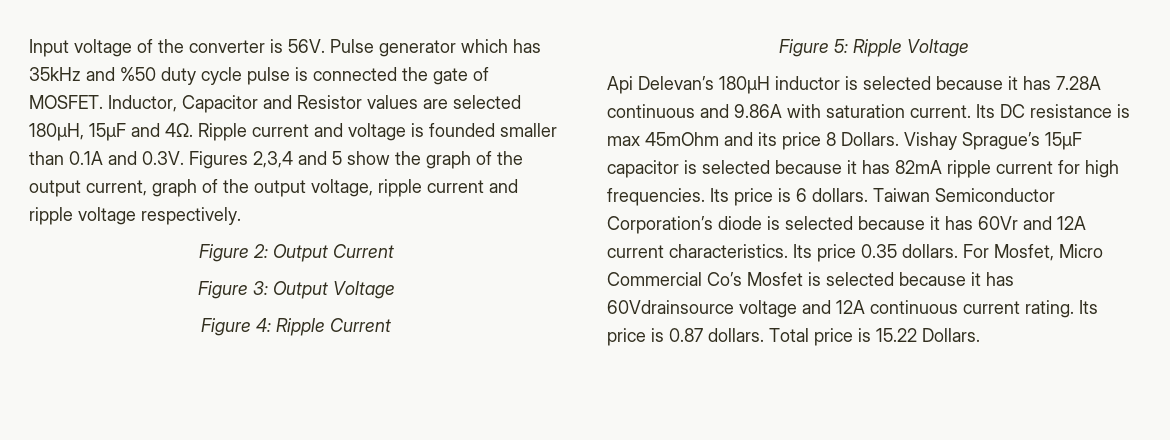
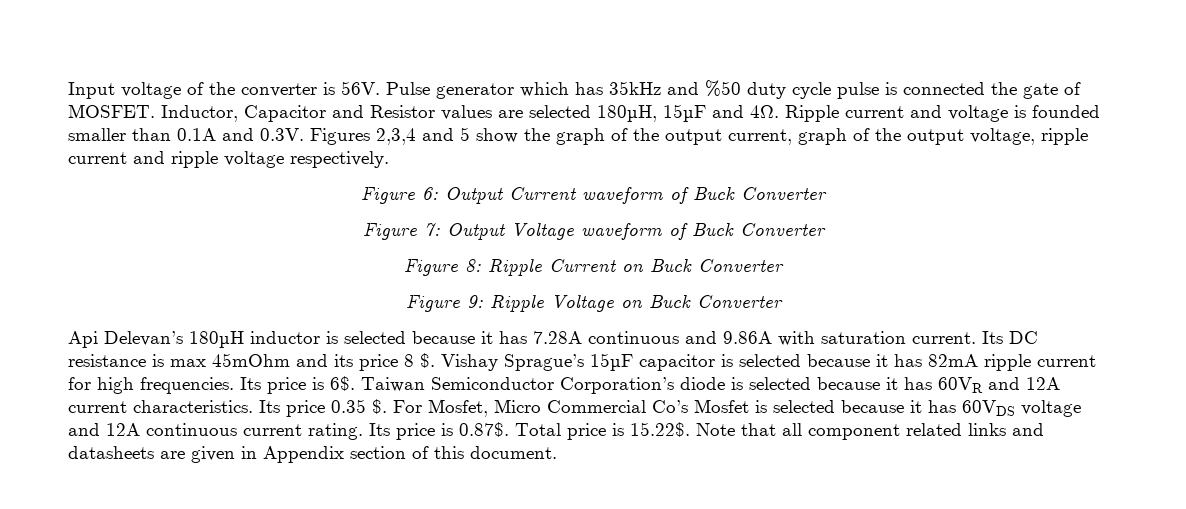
[252,244,268,258] 2: -> [422,187,438,200] 6:
[197,281,268,299] // Figure 3: -> [582,187,827,204] [362,222,440,240] waveform of Buck Converter // Figure 7:
[201,318,271,336] // Figure 4: -> [580,223,826,240] [404,258,481,276] waveform of Buck Converter // Figure 8:
[779,39,848,57] // Figure 5: -> [622,259,784,272] [405,294,483,312] on Buck Converter // Figure 9:
(969, 48) none -> [620,295,783,308] on Buck Converter
[841,132,899,146] Dollars. -> [420,353,435,368] $.
[796,188,868,202] 6 dollars. -> [330,376,355,391] 6$.
[978,216,1018,230] 60Vr -> [938,377,983,393] 60VR
[902,244,958,258] dollars. -> [372,399,387,414] $.
[607,300,734,314] 60Vdrainsource -> [962,400,1015,416] 60VDS
[669,328,764,342] 0.87 dollars. -> [459,422,509,437] 0.87$.
[876,328,980,342] 15.22 Dollars. -> [630,422,1044,440] [68,446,557,463] 15.22$. Note that all component related links and datasheets are given in Appendix section of this document.

